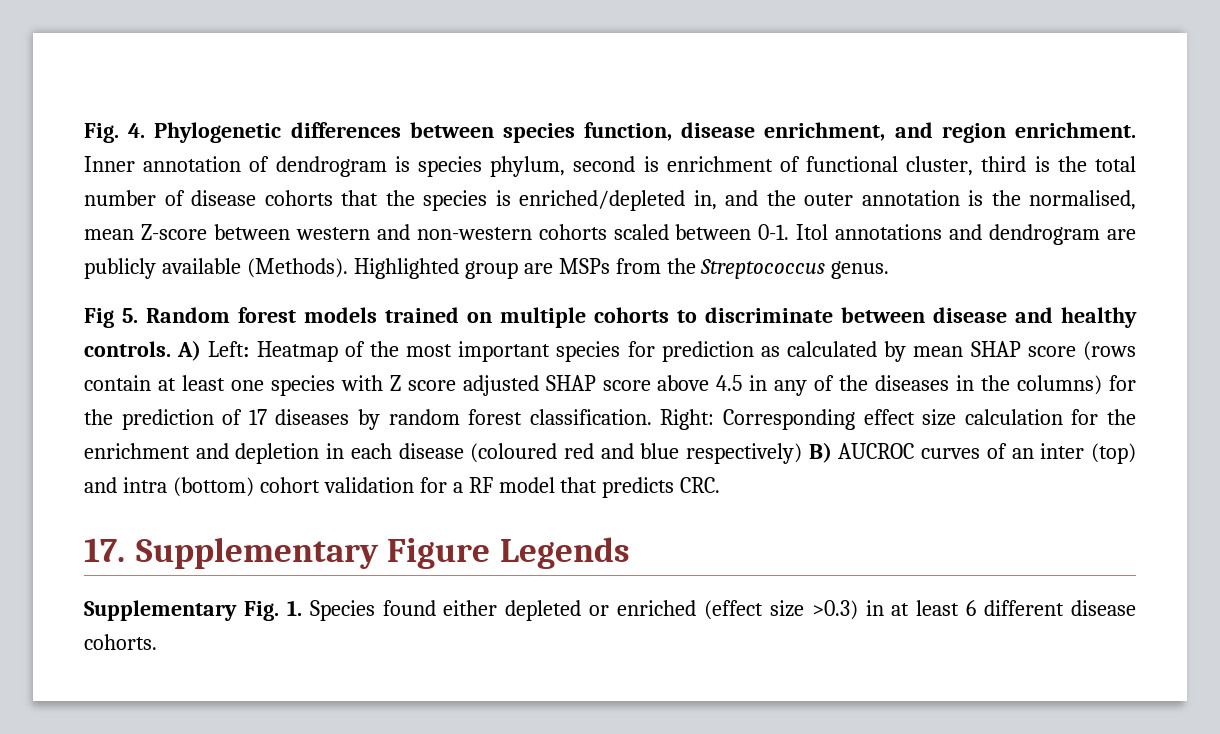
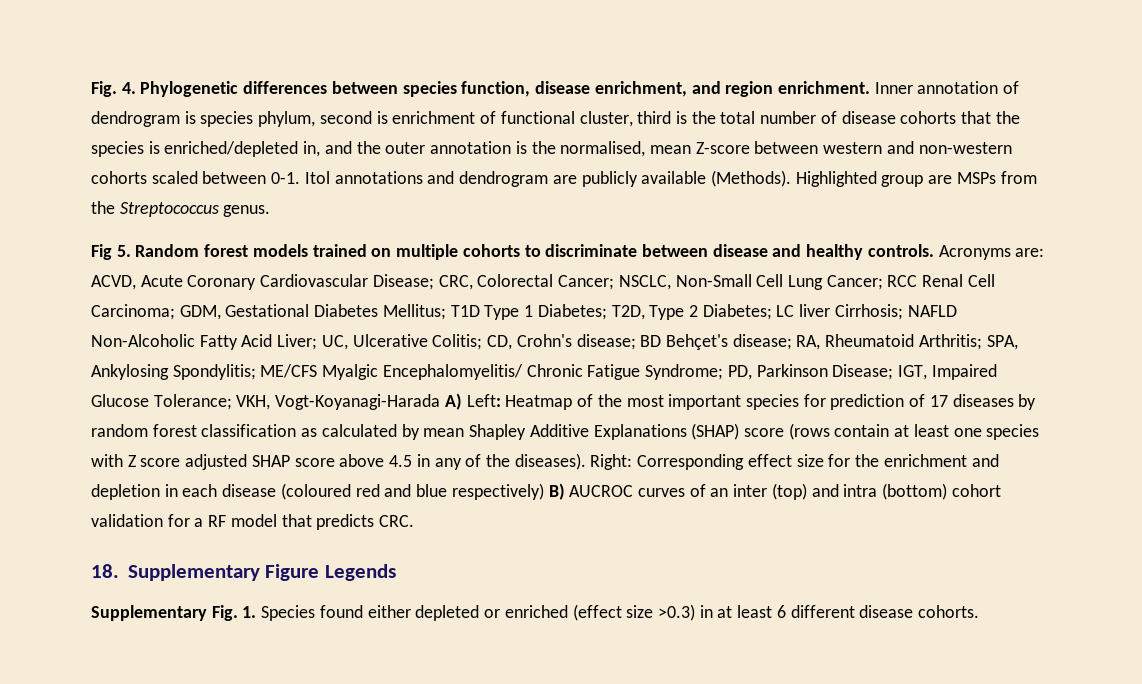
(171, 349) none -> [938,245,1045,260] [91,274,995,290] [91,304,957,320] [91,334,1018,350] [91,364,997,380] [91,394,441,410] Acronyms are: ACVD, Acute Coronary Cardiovascular Disease; CRC, Colorectal Cancer; NSCLC, Non-Small Cell Lung Cancer; RCC Renal Cell Carcinoma; GDM, Gestational Diabetes Mellitus; T1D Type 1 Diabetes; T2D, Type 2 Diabetes; LC liver Cirrhosis; NAFLD Non-Alcoholic Fatty Acid Liver; UC, Ulcerative Colitis; CD, Crohn's disease; BD Behçet's disease; RA, Rheumatoid Arthritis; SPA, Ankylosing Spondylitis; ME/CFS Myalgic Encephalomyelitis/ Chronic Fatigue Syndrome; PD, Parkinson Disease; IGT, Impaired Glucose Tolerance; VKH, Vogt-Koyanagi-Harada
[760,341,1021,362] as calculated by mean SHAP -> [909,394,1037,410] [91,423,740,440] of 17 diseases by random forest classification as calculated by mean Shapley Additive Explanations (SHAP)
[875,375,1136,395] [84,409,652,430] diseases in the columns) for the prediction of 17 diseases by random forest classification. -> [514,453,586,470] diseases).
[964,409,1063,425] calculation -> (824, 460) none
[84,538,125,562] 17. -> [91,564,119,578] 18.

